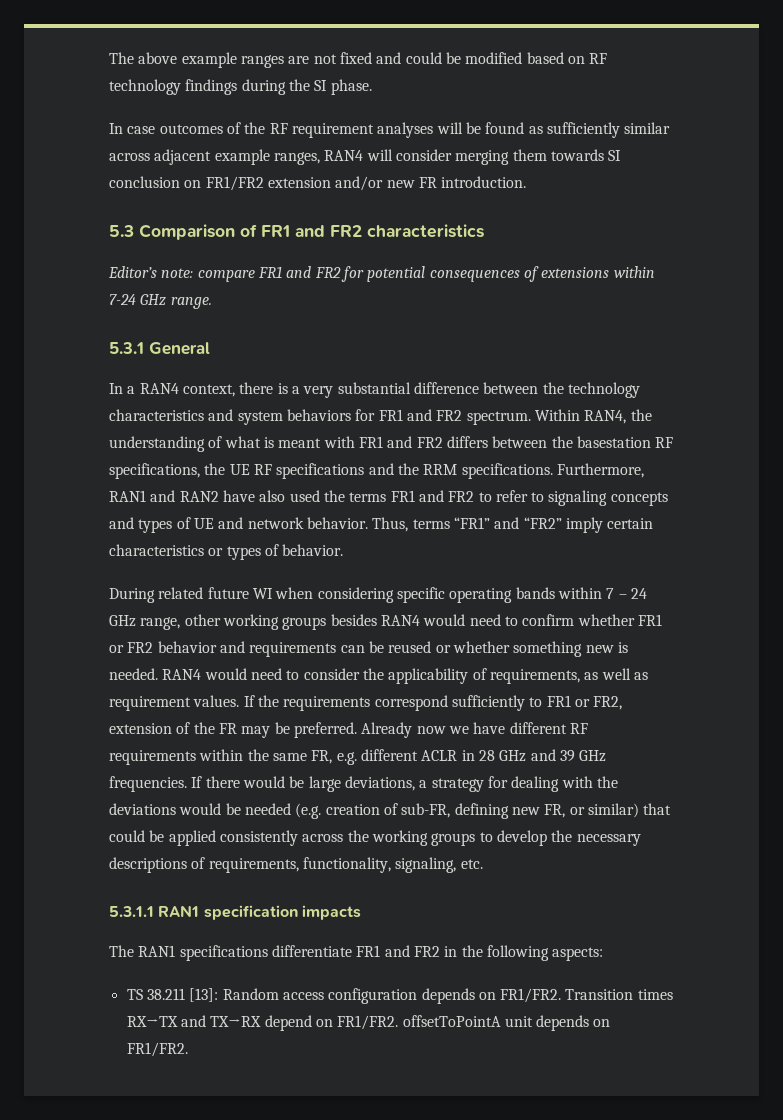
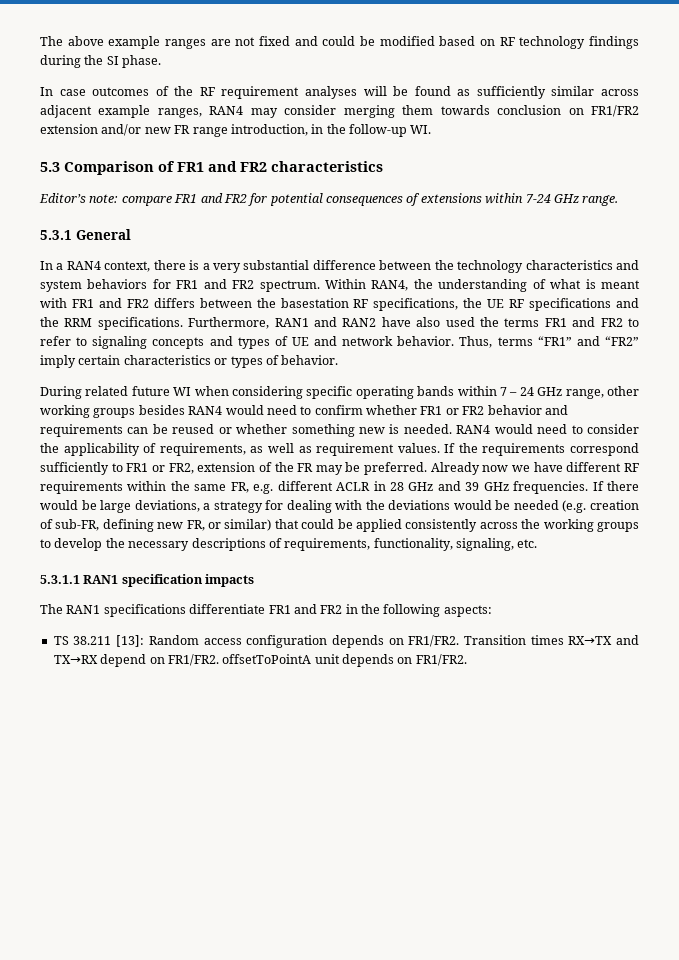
[366,149,393,161] will -> [250,108,278,118] may
[608,150,622,161] SI -> (490, 110) none
[441,176,527,188] introduction. -> [192,124,432,137] range introduction, in the follow-up WI.

